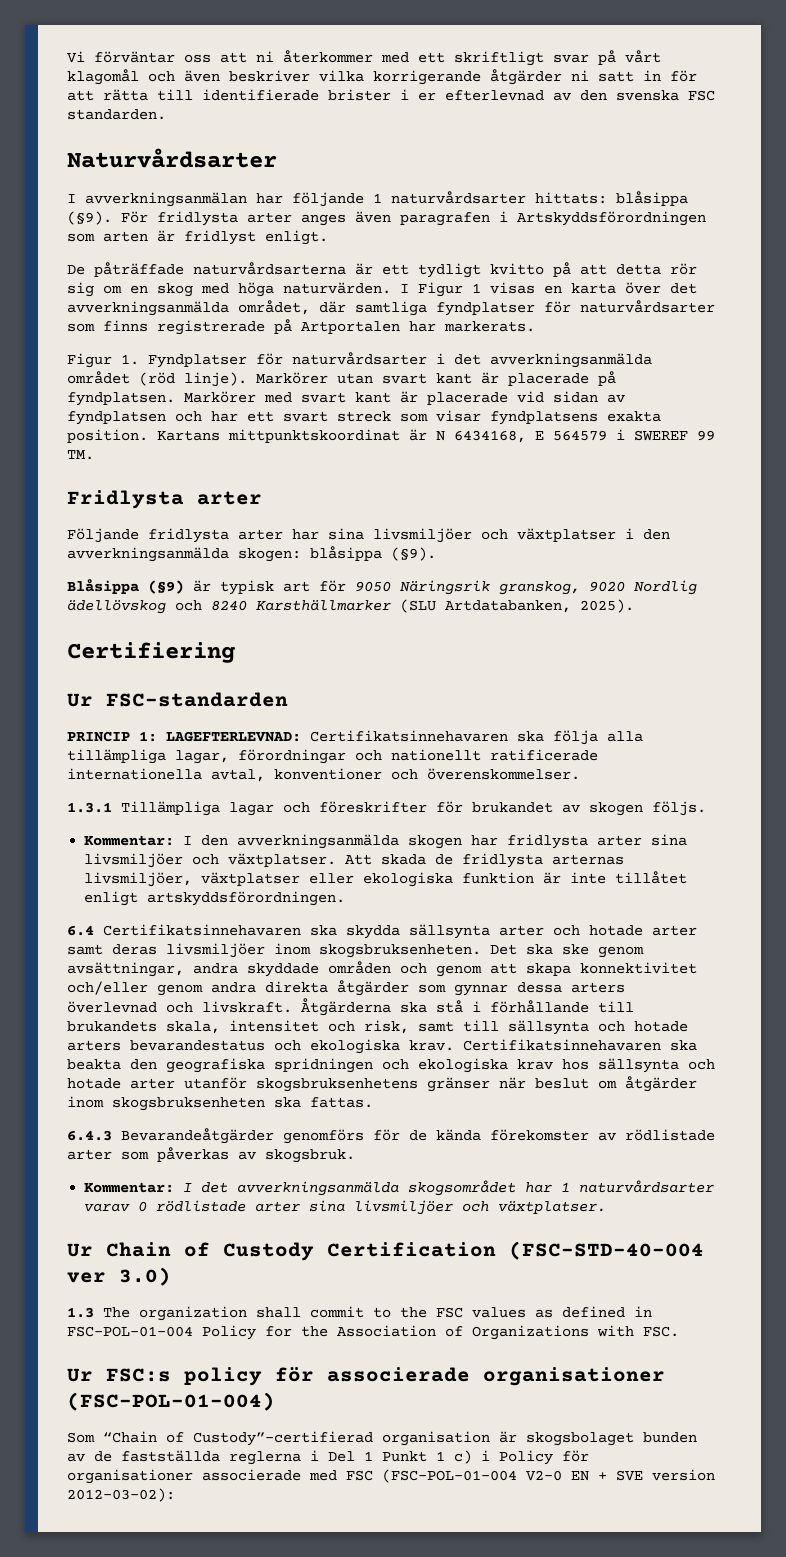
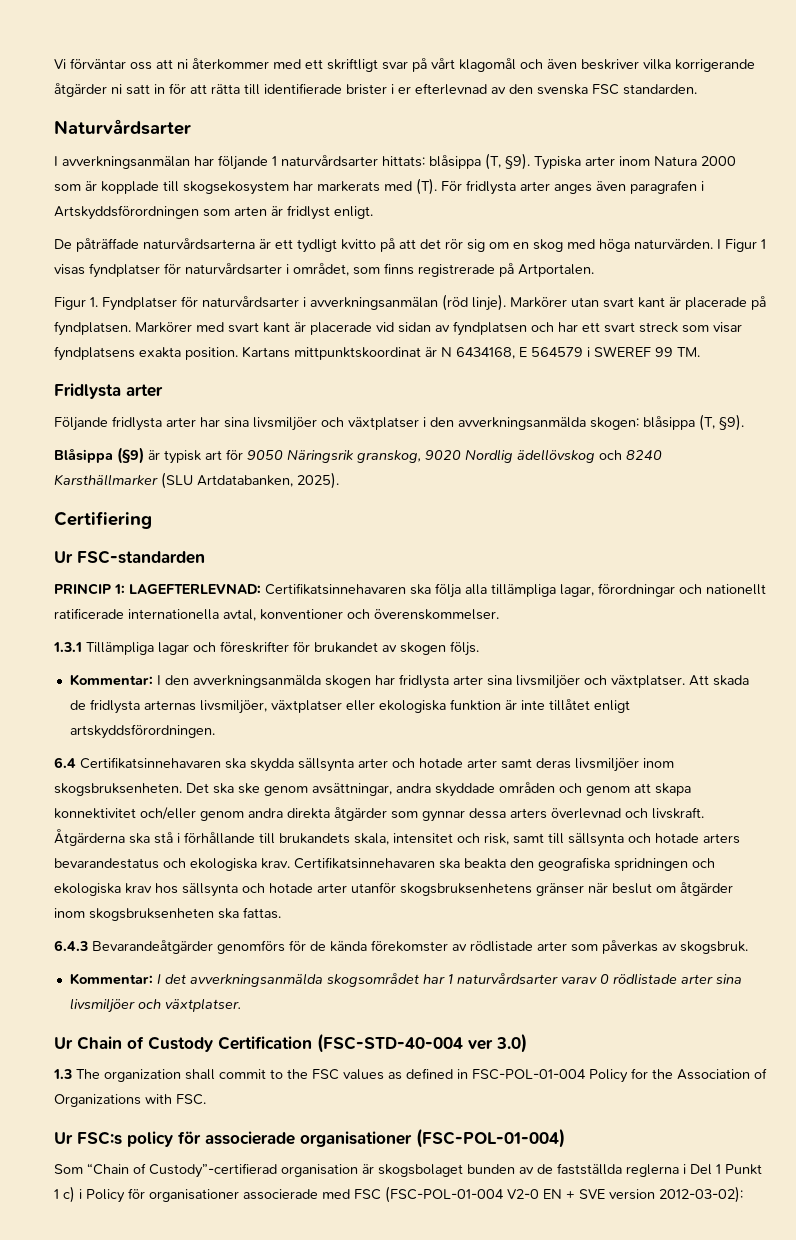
[67,211,112,225] (§9). -> [485,153,736,170] [54,178,437,195] (T, §9). Typiska arter inom Natura 2000 som är kopplade till skogsekosystem har markerats med (T).
[616,264,661,275] detta -> [420,239,441,249] det
[544,282,697,294] [67,300,427,316] en karta över det avverkningsanmälda området, där samtliga -> (85, 269) none
(715, 306) none -> [286,263,349,276] i området,
[301,321,535,334] Artportalen har markerats. -> [518,264,594,277] Artportalen.
[454,353,652,368] [67,371,130,384] det avverkningsanmälda området -> [310,297,438,310] avverkningsanmälan
[391,547,436,561] (§9). -> [699,414,744,431] (T, §9).

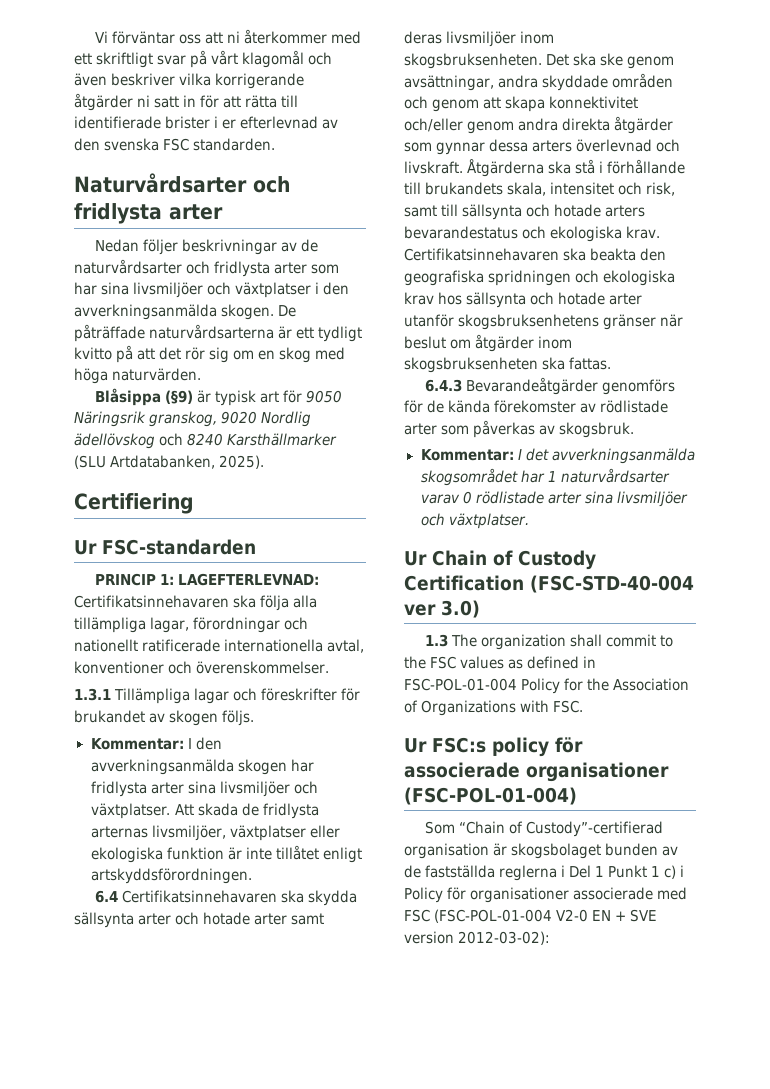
[54,153,736,170] [54,178,704,195] [54,205,373,220] // I avverkningsanmälan har följande 1 naturvårdsarter hittats: blåsippa (T, §9). Typiska arter inom Natura 2000 som är kopplade till skogsekosystem har markerats med (T). För fridlysta arter anges även paragrafen i Artskyddsförordningen som arten är fridlyst enligt. // -> [253,176,290,193] [74,203,223,224] [95,239,319,255] [74,259,340,277] [74,282,350,298] [74,304,275,320] och fridlysta arter // Nedan följer beskrivningar av de naturvårdsarter och fridlysta arter som har sina livsmiljöer och växtplatser i den avverkningsanmälda skogen.
[717,239,766,252] [54,263,594,278] [54,294,766,311] [54,321,742,336] [54,346,700,361] [54,383,163,399] [54,414,744,431] I Figur 1 visas fyndplatser för naturvårdsarter i området, som finns registrerade på Artportalen. // Figur 1. Fyndplatser för naturvårdsarter i avverkningsanmälan (röd linje). Markörer utan svart kant är placerade på fyndplatsen. Markörer med svart kant är placerade vid sidan av fyndplatsen och har ett svart streck som visar fyndplatsens exakta position. Kartans mittpunktskoordinat är N 6434168, E 564579 i SWEREF 99 TM. // Fridlysta arter // Följande fridlysta arter har sina livsmiljöer och växtplatser i den avverkningsanmälda skogen: blåsippa (T, §9). -> (202, 374) none

